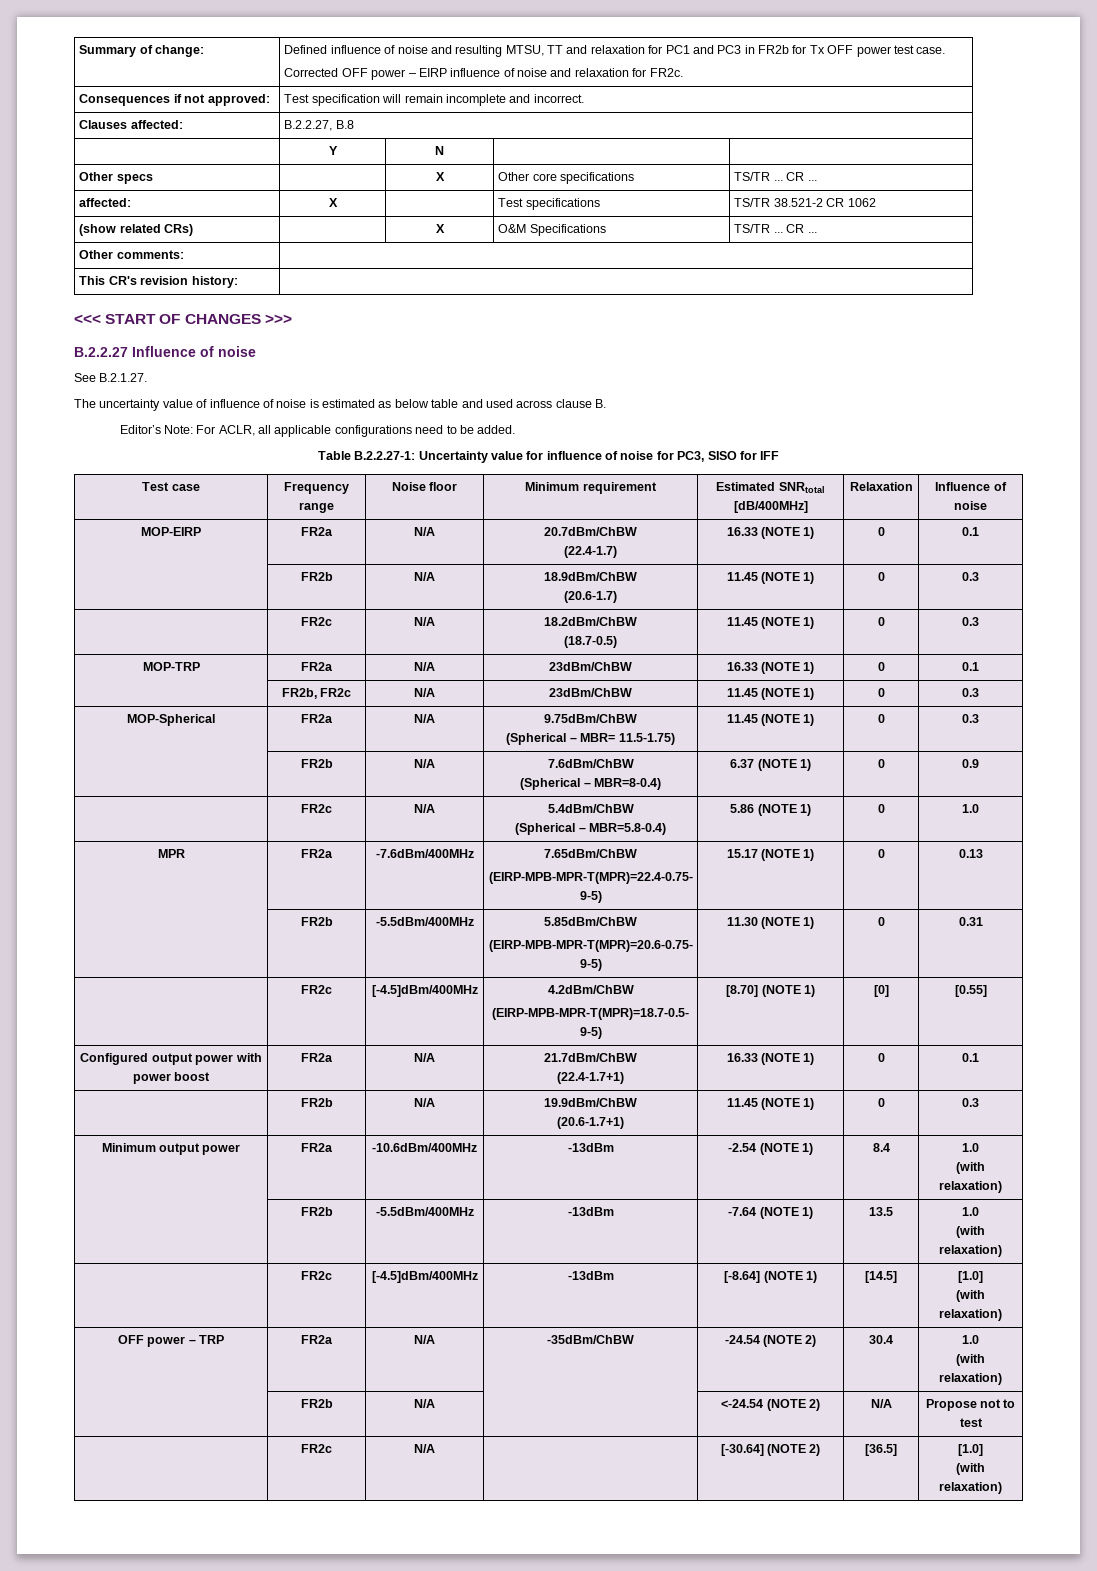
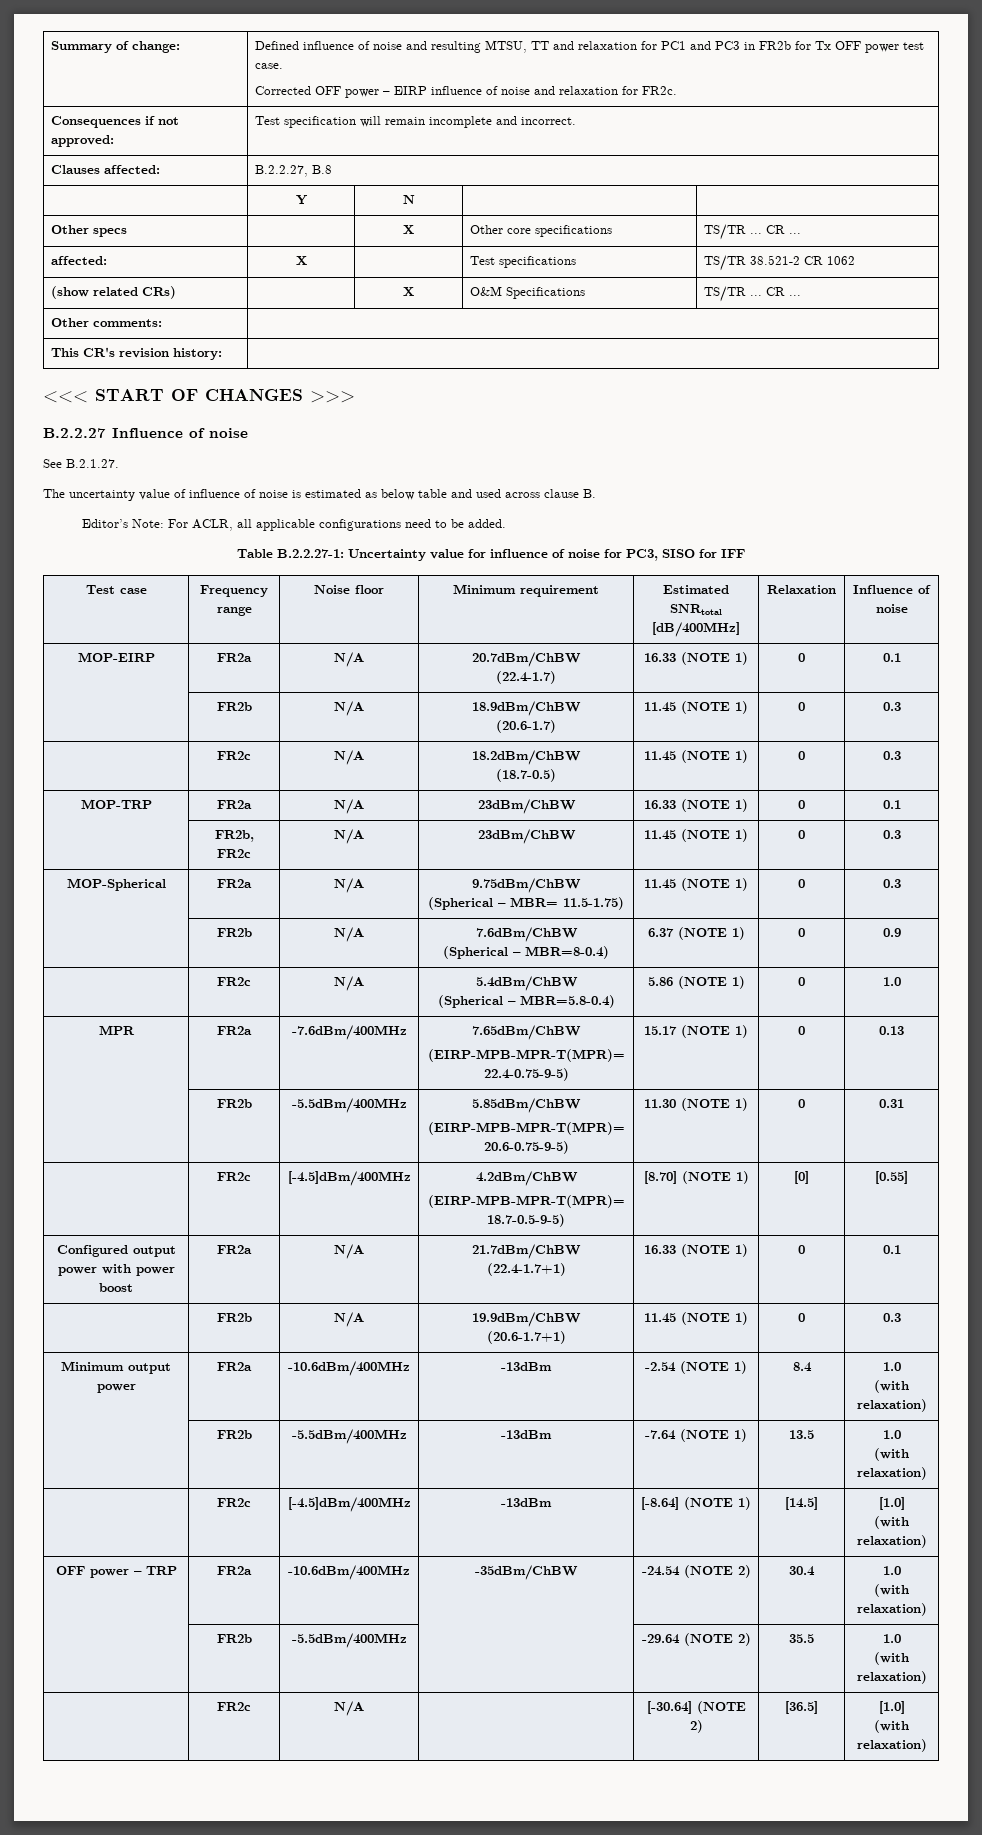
[414,1335,435,1344] N/A -> [288,1565,410,1580] -10.6dBm/400MHz
[414,1399,435,1408] [721,1399,820,1411] [870,1399,892,1408] [925,1399,1016,1411] [959,1418,983,1427] N/A | | <-24.54 (NOTE 2) | N/A | Propose not to test -> [291,1633,407,1648] [641,1633,751,1646] [789,1634,814,1643] [882,1634,901,1643] [874,1652,909,1665] [856,1671,927,1684] -5.5dBm/400MHz | | -29.64 (NOTE 2) | 35.5 | 1.0 // (with relaxation)

